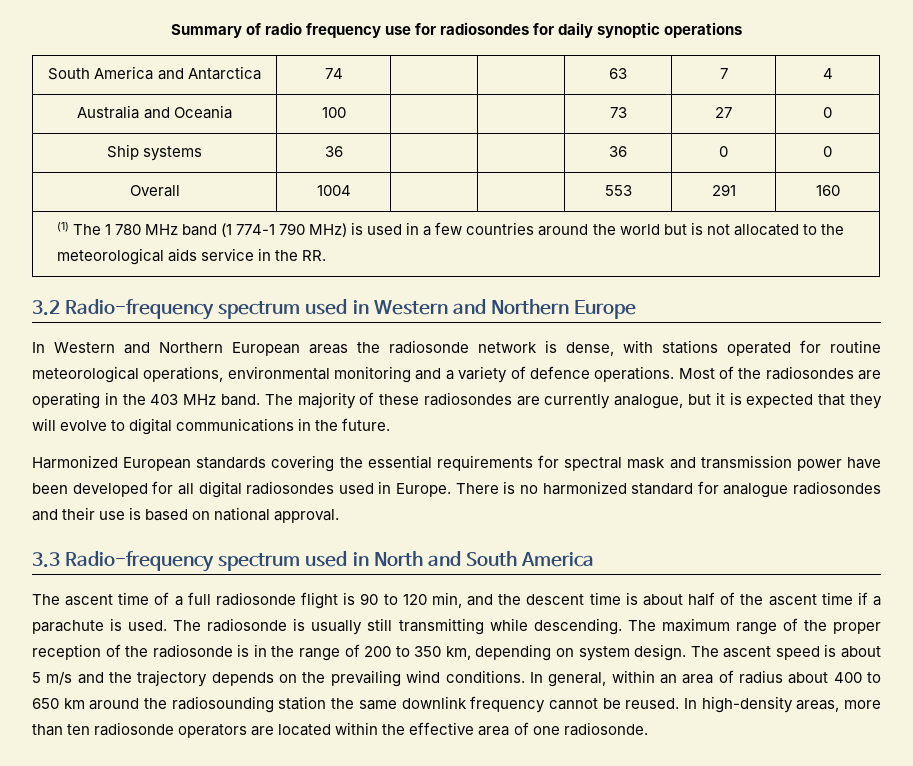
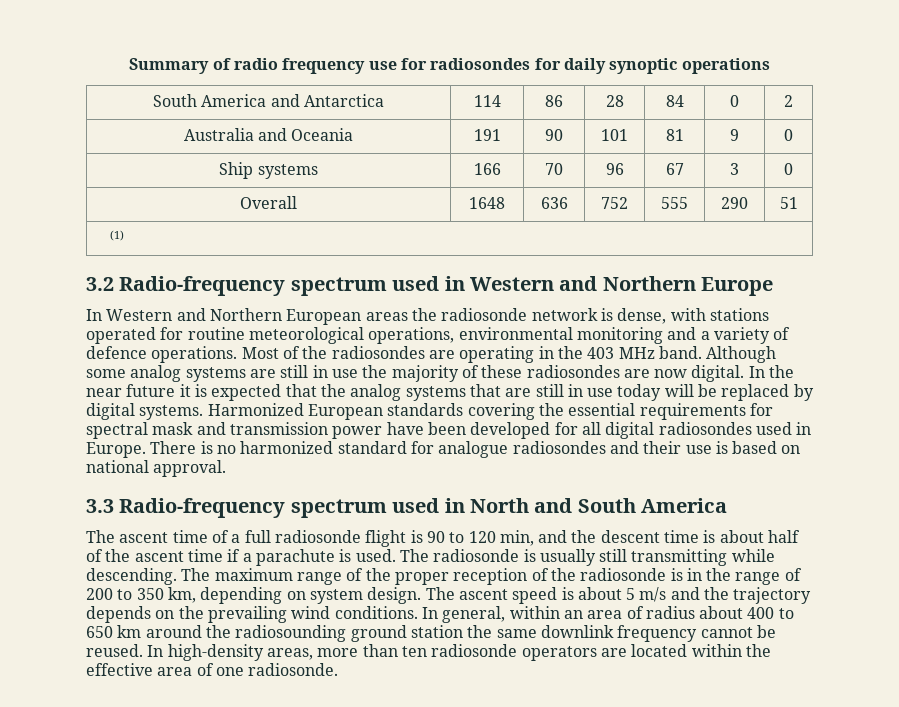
[324,68,343,79] [609,68,627,79] [719,68,728,79] [822,68,833,79] [77,105,232,119] [321,107,346,118] [609,107,627,118] [715,107,732,118] [823,107,832,118] [106,144,203,161] [324,146,343,157] [609,146,627,157] [719,146,728,157] [823,146,832,157] [129,185,180,197] [316,185,351,196] [604,185,632,196] [711,184,736,196] [815,185,840,196] [56,222,844,237] [56,248,326,265] 74 | | | 63 | 7 | 4 // Australia and Oceania | 100 | | | 73 | 27 | 0 // Ship systems | 36 | | | 36 | 0 | 0 // Overall | 1004 | | | 553 | 291 | 160 // (1) The 1 780 MHz band (1 774-1 790 MHz) is used in a few countries around the world but is not allocated to the meteorological aids service in the RR. -> [473,95,501,107] [545,95,563,107] [605,95,624,107] [665,95,684,107] [730,95,739,107] [784,95,793,107] [183,128,354,141] [473,129,501,141] [545,129,563,141] [601,129,628,141] [665,129,684,141] [730,129,739,141] [784,129,793,141] [219,162,318,179] [473,163,501,175] [545,163,563,175] [605,163,624,175] [665,163,684,175] [730,163,739,175] [784,163,793,175] [240,196,297,209] [469,197,505,209] [540,197,568,209] [601,197,628,209] [661,197,688,209] [721,197,748,209] [779,197,798,209] [110,230,125,241] 114 | 86 | 28 | 84 | 0 | 2 // Australia and Oceania | 191 | 90 | 101 | 81 | 9 | 0 // Ship systems | 166 | 70 | 96 | 67 | 3 | 0 // Overall | 1648 | 636 | 752 | 555 | 290 | 51 // (1)
[264,394,293,405] The -> [706,346,777,363] [86,365,388,382] Although some analog systems are still in use the
[544,392,882,409] [32,418,391,435] currently analogue, but it is expected that they will evolve to digital communications in the future. // -> [654,365,795,382] [86,384,814,401] [86,403,204,420] now digital. In the near future it is expected that the analog systems that are still in use today will be replaced by digital systems.
(274, 704) none -> [350,625,407,642] ground

